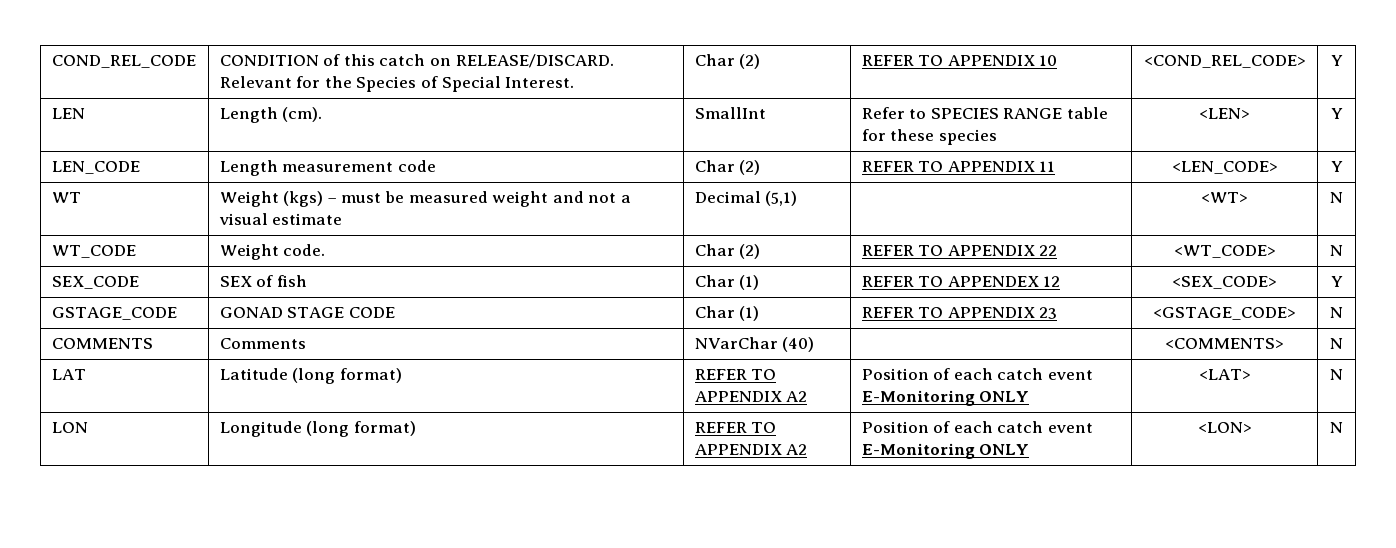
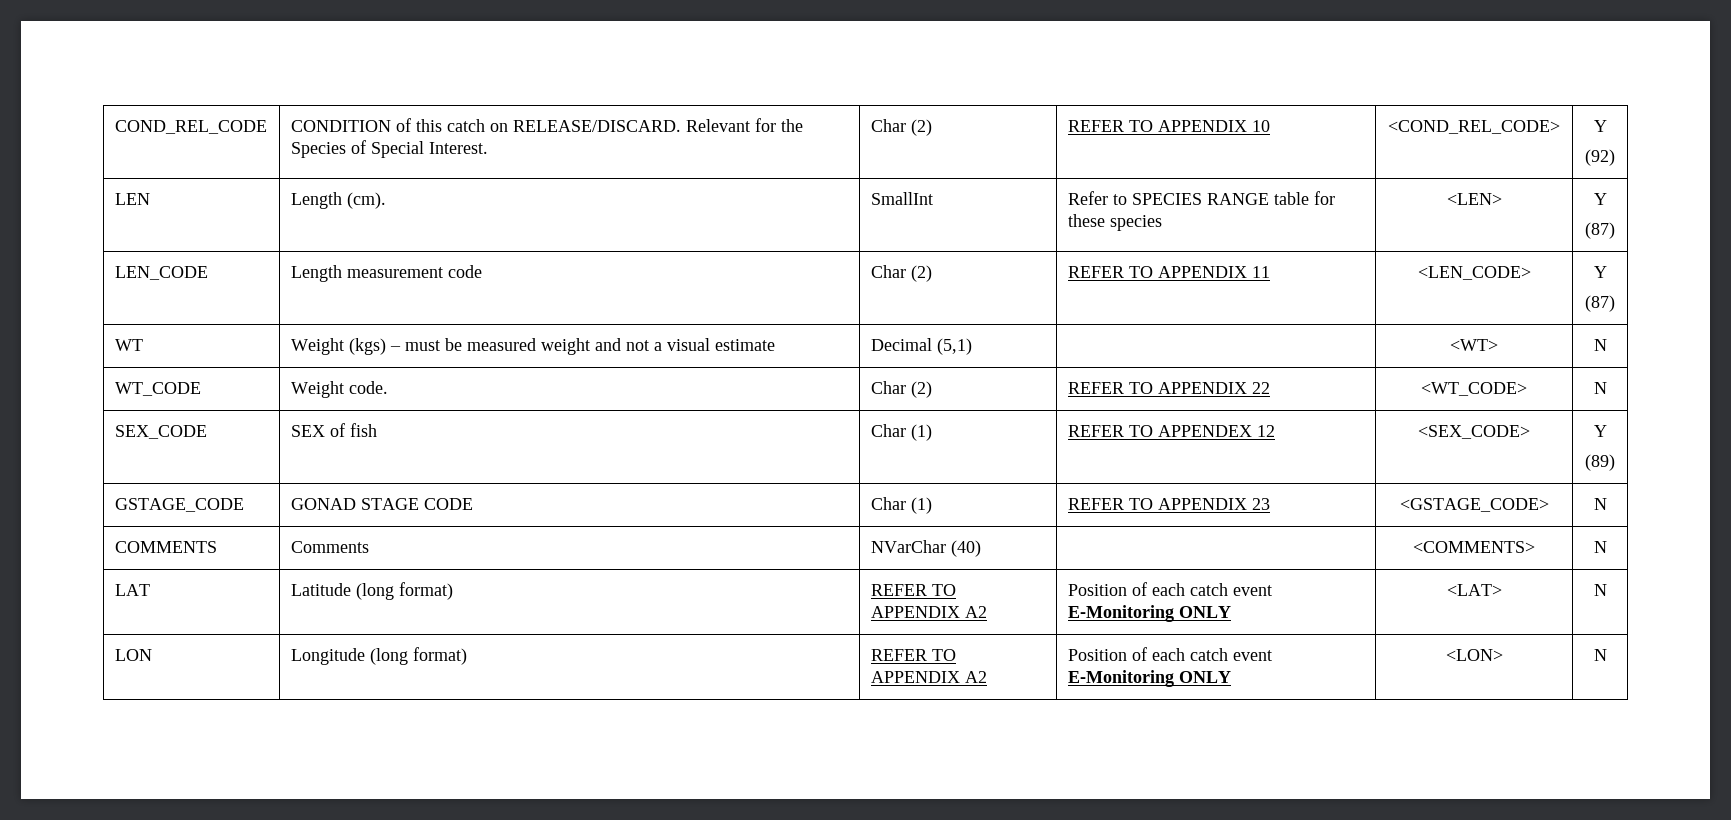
(1343, 60) none -> [1585,149,1615,166] // (92)
(1343, 113) none -> [1585,222,1615,239] // (87)
(1343, 166) none -> [1585,295,1615,312] // (87)
(1343, 281) none -> [1585,454,1615,471] // (89)

